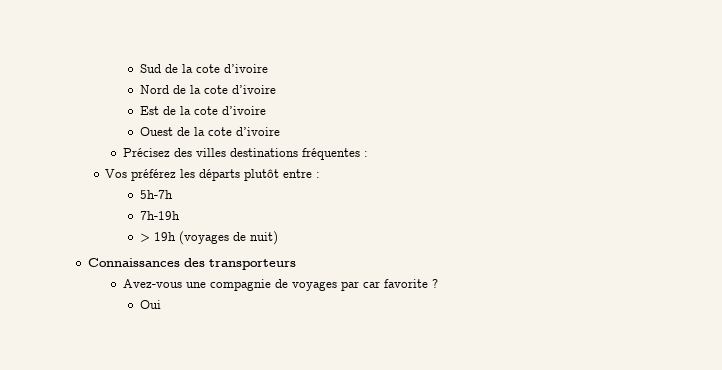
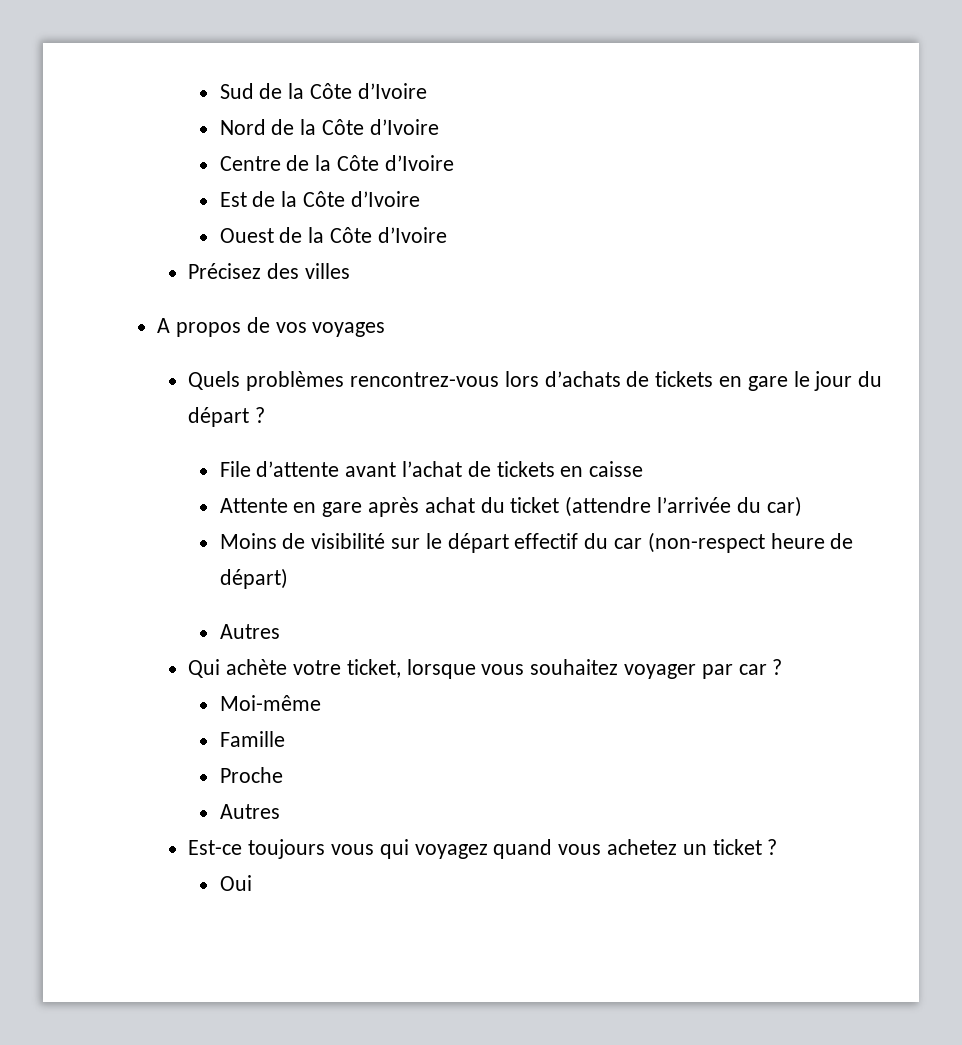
[196,64,269,73] cote d’ivoire -> [309,83,427,99] Côte d’Ivoire
[204,85,277,94] cote d’ivoire -> [321,119,439,135] [219,155,454,171] Côte d’Ivoire // Centre de la Côte d’Ivoire
[194,106,267,115] cote d’ivoire -> [302,191,420,207] Côte d’Ivoire
[208,127,281,136] cote d’ivoire -> [329,227,447,243] Côte d’Ivoire
[229,148,368,160] [105,169,321,181] [140,190,174,199] [140,211,181,220] [140,231,279,245] [87,258,296,270] [122,279,428,291] destinations fréquentes : // Vos préférez les départs plutôt entre : // 5h-7h // 7h-19h // > 19h (voyages de nuit) // Connaissances des transporteurs // Avez-vous une compagnie de voyages par car favorite -> [157,317,386,337] [188,371,883,391] [188,407,266,427] [219,461,644,477] [219,496,802,517] [219,532,854,553] [219,568,288,589] [219,624,280,639] [188,659,783,679] [219,695,321,711] [219,731,285,747] [219,767,283,783] [219,804,280,819] [188,839,762,859] // A propos de vos voyages // Quels problèmes rencontrez-vous lors d’achats de tickets en gare le jour du départ ? // File d’attente avant l’achat de tickets en caisse // Attente en gare après achat du ticket (attendre l’arrivée du car) // Moins de visibilité sur le départ effectif du car (non-respect heure de départ) // Autres // Qui achète votre ticket, lorsque vous souhaitez voyager par car ? // Moi-même // Famille // Proche // Autres // Est-ce toujours vous qui voyagez quand vous achetez un ticket

